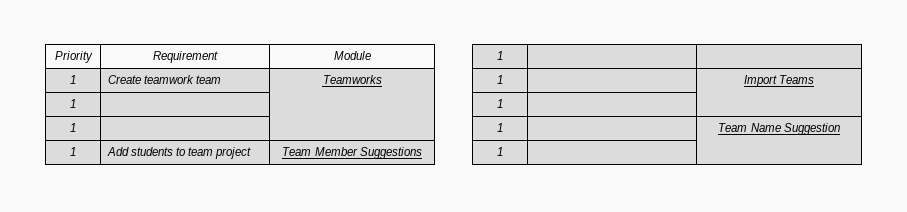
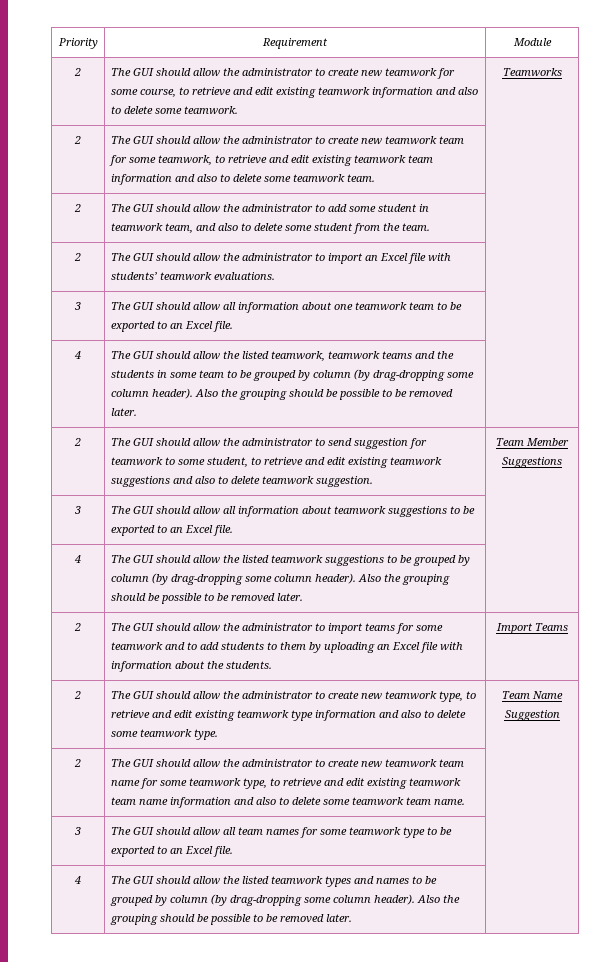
[70,75,76,84] [107,75,221,84] [322,75,382,84] [70,99,76,108] [70,123,76,132] [70,147,76,156] [106,147,252,159] [282,147,422,159] [497,51,503,60] [497,75,503,84] [743,75,815,87] [497,99,503,108] [497,123,503,132] [718,123,840,135] [497,147,503,156] 1 | Create teamwork team | Teamworks // 1 | | // 1 | | // 1 | Add students to team project | Team Member Suggestions // 1 | | // 1 | | Import Teams // 1 | | // 1 | | Team Name Suggestion // 1 | -> [74,68,81,76] [110,68,455,79] [110,87,478,98] [110,106,238,114] [502,68,562,76] [74,136,81,144] [110,136,464,144] [108,155,433,166] [110,174,375,185] [74,204,81,212] [110,204,429,212] [110,223,430,234] [74,253,81,261] [110,253,451,264] [110,272,275,281] [74,302,81,310] [110,302,462,313] [110,321,233,332] [74,351,81,359] [110,351,454,362] [110,369,474,381] [110,388,453,400] [110,408,137,416] [74,438,81,446] [110,438,427,449] [110,457,442,468] [110,476,373,487] [496,438,569,446] [502,457,562,468] [74,506,81,514] [110,506,475,517] [110,525,233,536] [74,555,81,563] [110,555,470,566] [110,573,450,585] [110,593,303,604] [74,623,81,631] [110,623,443,634] [110,642,463,653] [110,661,272,672] [495,623,568,634] [74,691,81,699] [110,691,476,702] [110,710,466,721] [110,729,218,740] [502,691,563,699] [504,710,560,721] [74,759,81,767] [110,759,464,767] [110,778,461,789] [110,797,465,808] [74,827,81,835] [110,827,452,838] [110,846,233,857] [74,876,81,884] [110,876,437,887] [109,894,460,906] [109,914,352,925] 2 | The GUI should allow the administrator to create new teamwork for some course, to retrieve and edit existing teamwork information and also to delete some teamwork. | Teamworks // 2 | The GUI should allow the administrator to create new teamwork team for some teamwork, to retrieve and edit existing teamwork team information and also to delete some teamwork team. | // 2 | The GUI should allow the administrator to add some student in teamwork team, and also to delete some student from the team. | // 2 | The GUI should allow the administrator to import an Excel file with students’ teamwork evaluations. | // 3 | The GUI should allow all information about one teamwork team to be exported to an Excel file. | // 4 | The GUI should allow the listed teamwork, teamwork teams and the students in some team to be grouped by column (by drag-dropping some column header). Also the grouping should be possible to be removed later. | // 2 | The GUI should allow the administrator to send suggestion for teamwork to some student, to retrieve and edit existing teamwork suggestions and also to delete teamwork suggestion. | Team Member Suggestions // 3 | The GUI should allow all information about teamwork suggestions to be exported to an Excel file. | // 4 | The GUI should allow the listed teamwork suggestions to be grouped by column (by drag-dropping some column header). Also the grouping should be possible to be removed later. | // 2 | The GUI should allow the administrator to import teams for some teamwork and to add students to them by uploading an Excel file with information about the students. | Import Teams // 2 | The GUI should allow the administrator to create new teamwork type, to retrieve and edit existing teamwork type information and also to delete some teamwork type. | Team Name Suggestion // 2 | The GUI should allow the administrator to create new teamwork team name for some teamwork type, to retrieve and edit existing teamwork team name information and also to delete some teamwork team name. | // 3 | The GUI should allow all team names for some teamwork type to be exported to an Excel file. | // 4 | The GUI should allow the listed teamwork types and names to be grouped by column (by drag-dropping some column header). Also the grouping should be possible to be removed later.

